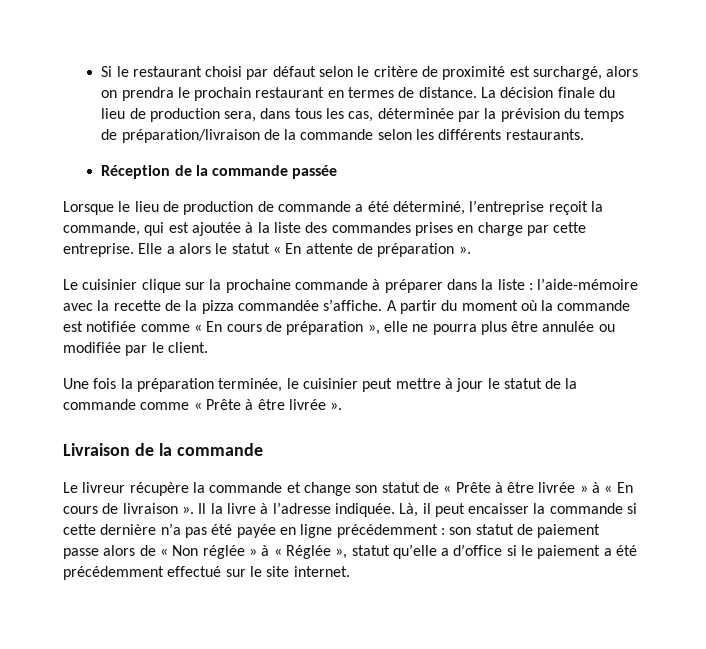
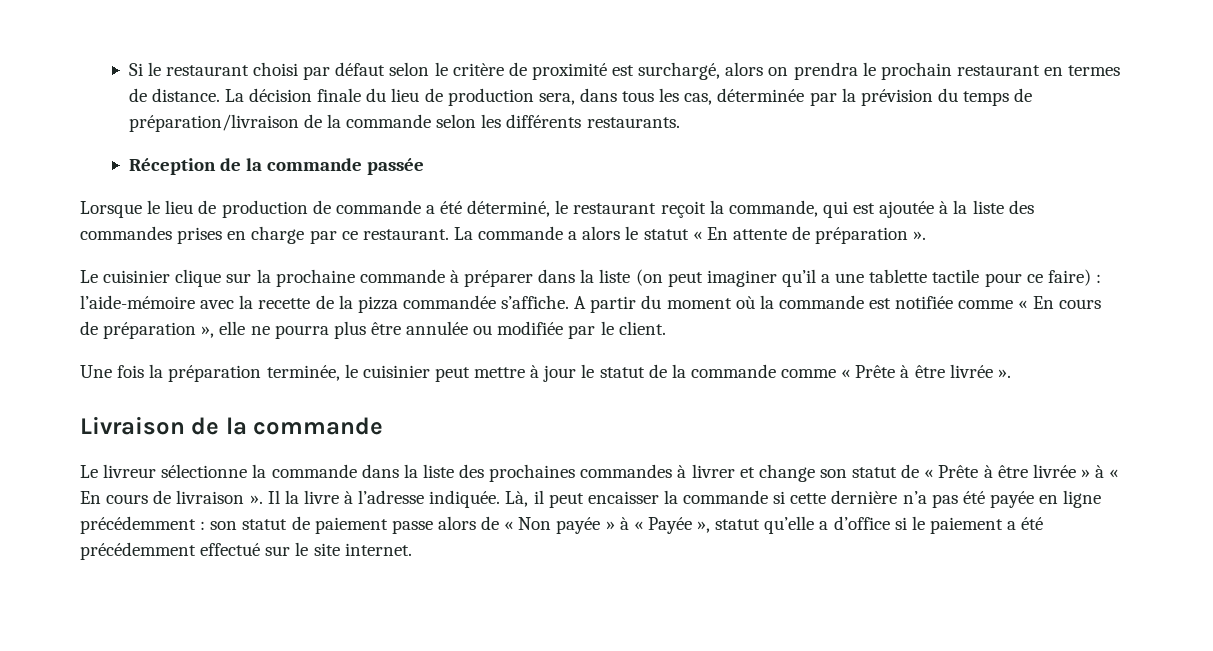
[469,200,545,215] l’entreprise -> [555,200,657,214] le restaurant
[553,222,587,233] [63,243,163,257] cette entreprise. Elle -> [341,226,564,240] ce restaurant. La commande
(525, 284) none -> [635,269,1091,287] (on peut imaginer qu’il a une tablette tactile pour ce faire)
[129,482,283,496] récupère la commande -> [161,464,735,482] sélectionne la commande dans la liste des prochaines commandes à livrer
[202,545,331,559] réglée » à « Réglée -> [556,517,692,534] payée » à « Payée

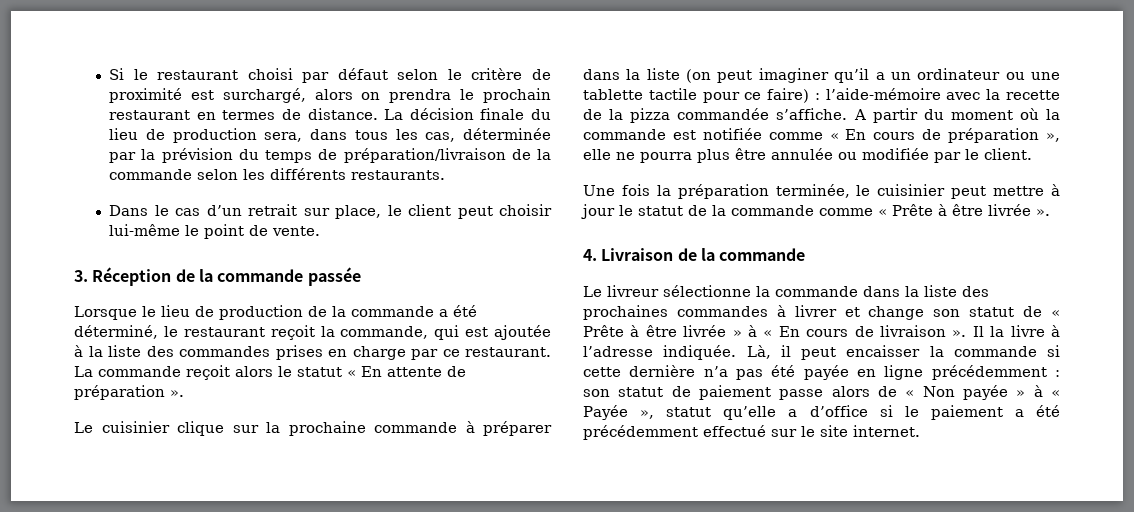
(680, 122) none -> [109,204,552,219] [109,224,321,239] [74,270,88,282] Dans le cas d’un retrait sur place, le client peut choisir lui-même le point de vente. // 3.
(331, 207) none -> [332,306,346,317] la
[568,231,578,240] a -> [186,365,230,380] reçoit
(831, 278) none -> [890,68,1025,80] un ordinateur ou
(1011, 373) none -> [583,249,597,261] 4.

